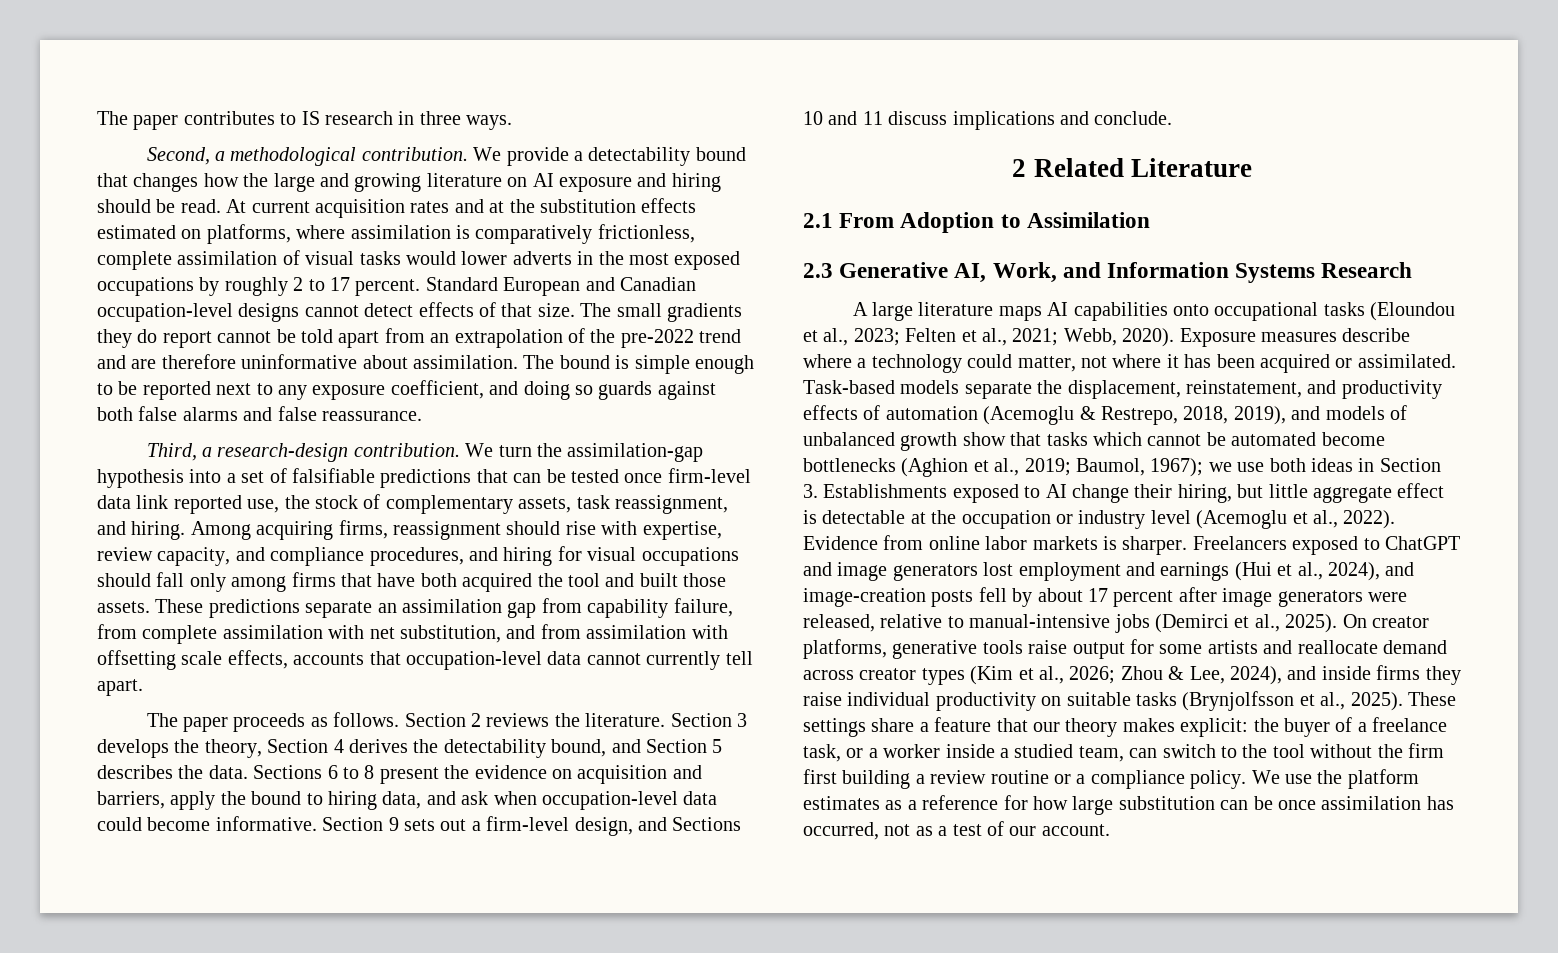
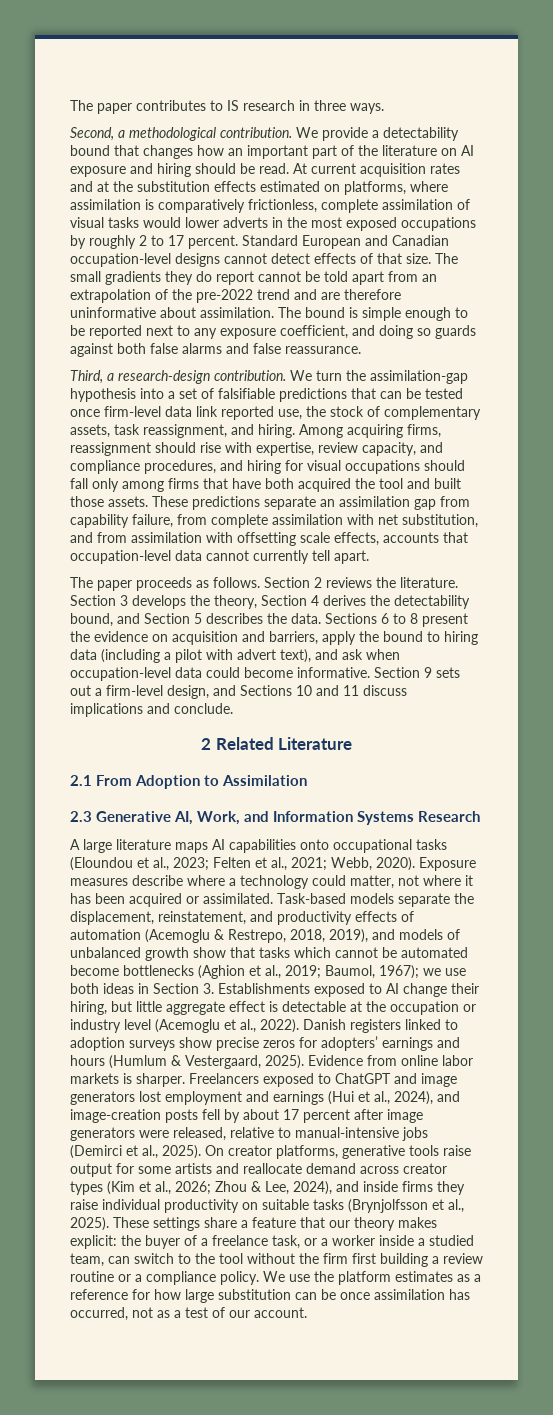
[243,173,422,192] the large and growing -> [228,145,378,159] an important part of the
[382,791,422,809] data, -> [70,649,311,663] data (including a pilot with advert text),
(1396, 519) none -> [303,1019,458,1033] [70,1036,460,1051] [70,1055,304,1069] Danish registers linked to adoption surveys show precise zeros for adopters’ earnings and hours (Humlum & Vestergaard, 2025).

